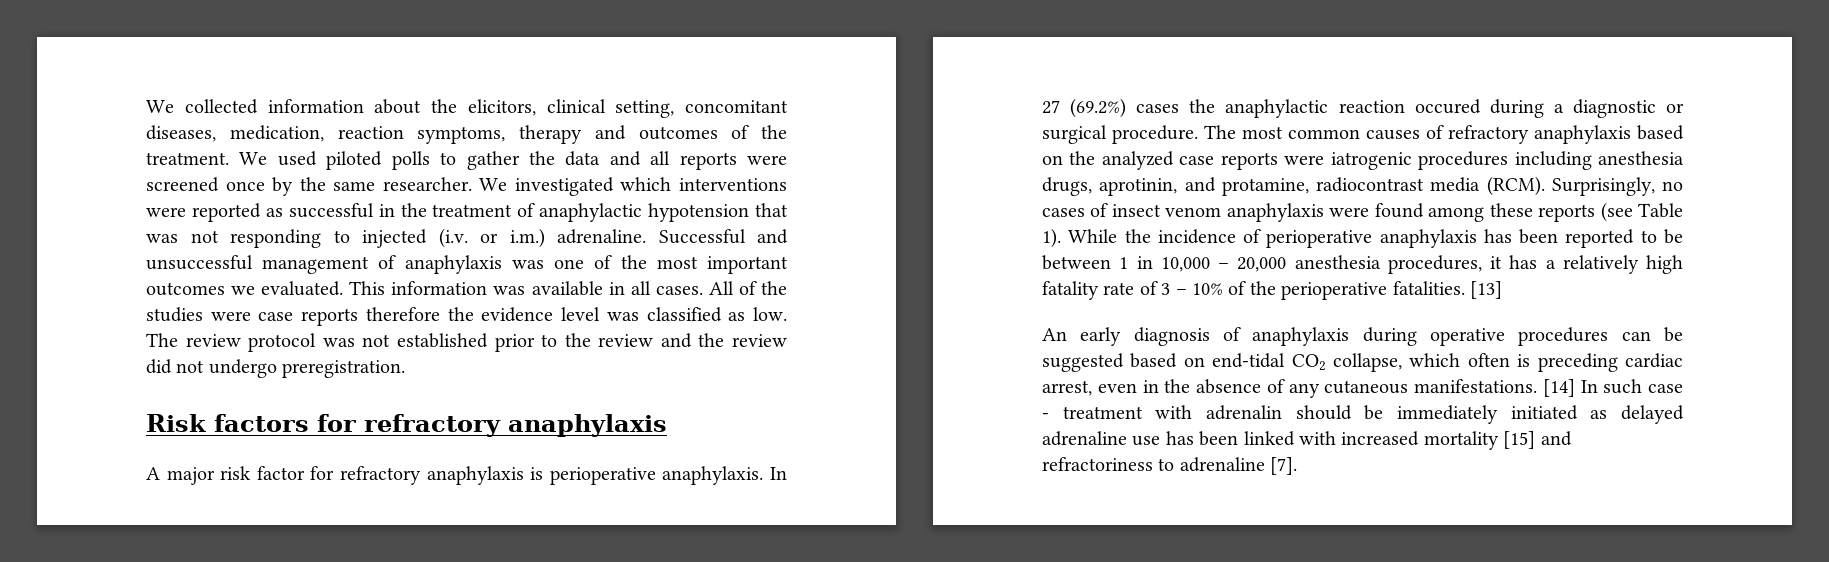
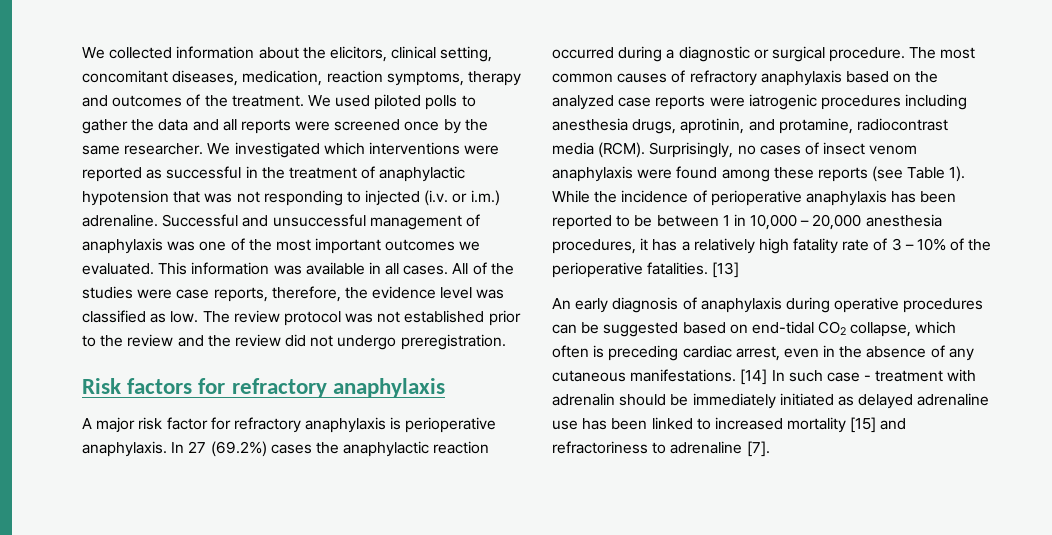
[301,307,440,326] reports therefore -> [213,286,341,302] reports, therefore,
[1414,99,1481,114] occured -> [552,47,614,59] occurred
[1299,431,1336,445] with -> [696,418,711,430] to

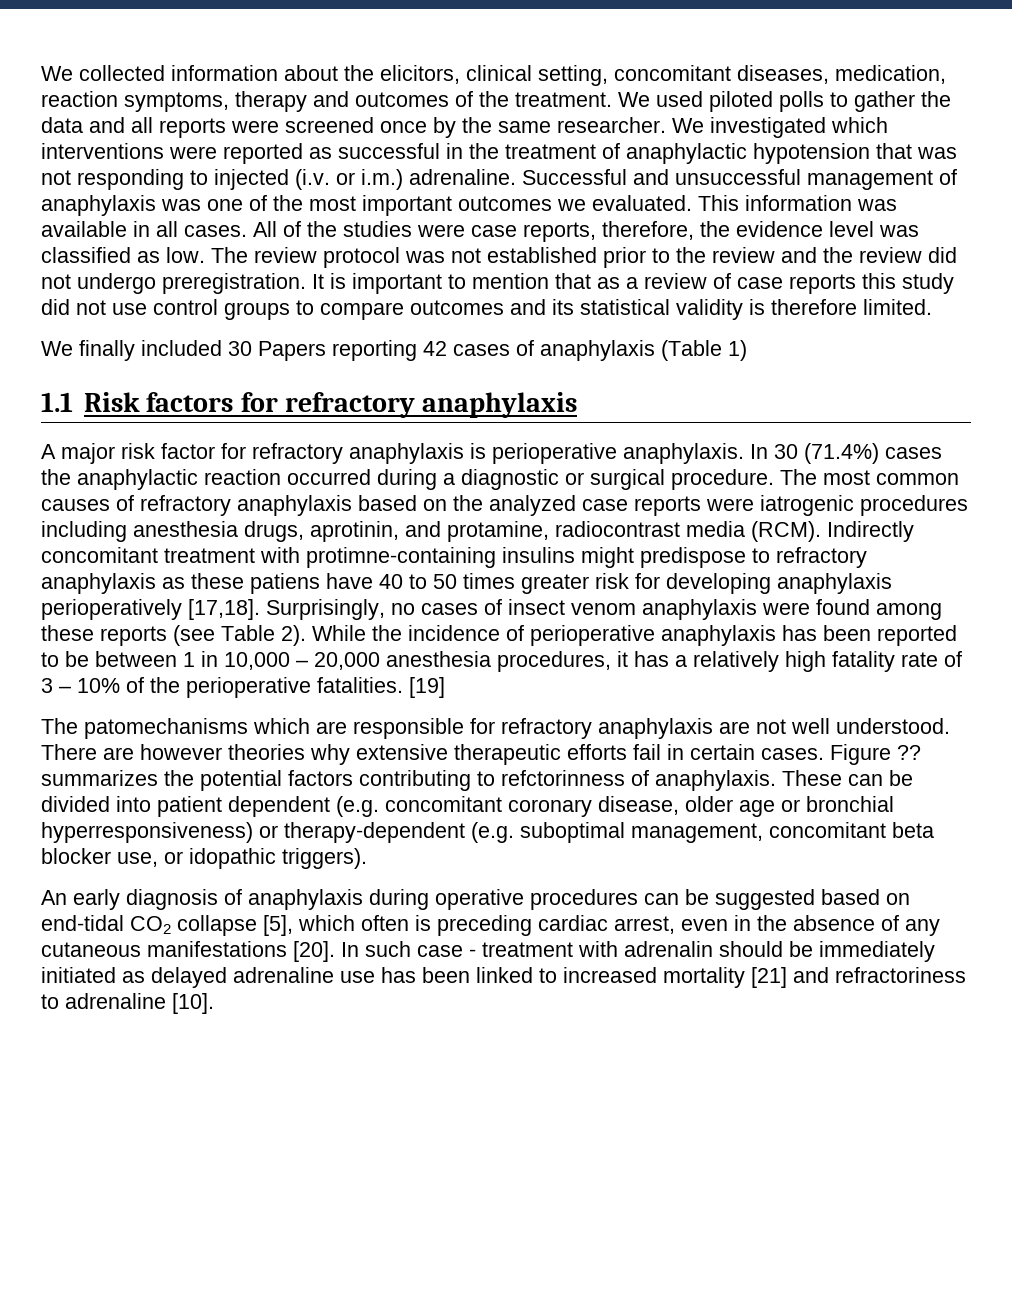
(506, 342) // -> [312,273,954,294] [41,299,932,320] [41,340,747,361] [41,392,73,412] It is important to mention that as a review of case reports this study did not use control groups to compare outcomes and its statistical validity is therefore limited. // We finally included 30 Papers reporting 42 cases of anaphylaxis (Table 1) // 1.1
[188,441,267,457] 27 (69.2%) -> [774,443,879,464] 30 (71.4%)
(646, 150) none -> [827,521,914,542] [41,547,867,568] [41,573,892,594] [41,599,260,620] Indirectly concomitant treatment with protimne-containing insulins might predispose to refractory anaphylaxis as these patiens have 40 to 50 times greater risk for developing anaphylaxis perioperatively [17,18].
[949,166,966,182] 1). -> [281,625,306,646] 2).
[712,262,740,278] [13] -> [409,677,445,698] [41,718,950,739] [41,744,921,765] [41,770,913,791] [41,796,894,817] [41,822,934,843] [41,848,367,869] [19] // The patomechanisms which are responsible for refractory anaphylaxis are not well understood. There are however theories why extensive therapeutic efforts fail in certain cases. Figure ?? summarizes the potential factors contributing to refctorinness of anaphylaxis. These can be divided into patient dependent (e.g. concomitant coronary disease, older age or bronchial hyperresponsiveness) or therapy-dependent (e.g. suboptimal management, concomitant beta blocker use, or idopathic triggers).
[850,322,912,337] collapse, -> [177,915,293,936] collapse [5],
[630,369,768,385] manifestations. [14] -> [147,941,335,962] manifestations [20].
[850,417,877,433] [15] -> [751,967,787,988] [21]
[746,441,770,457] [7]. -> [172,993,214,1014] [10].

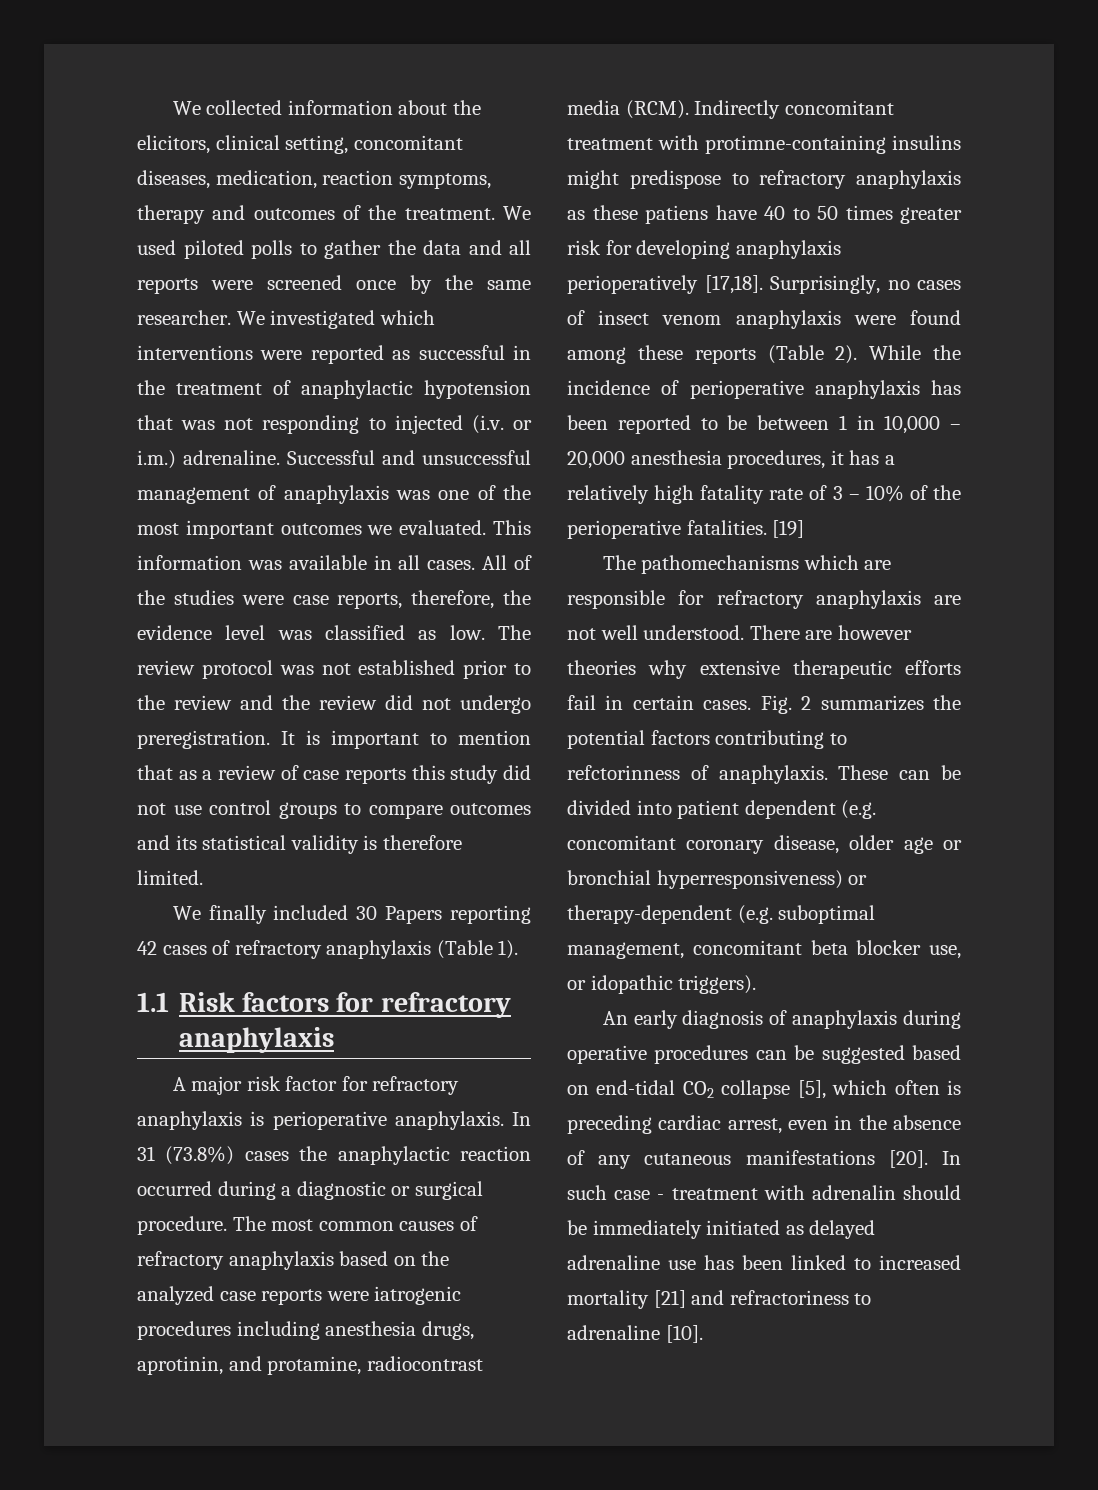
(534, 348) none -> [234,940,322,959] refractory
[728,340,747,361] 1) -> [498,940,519,959] 1).
[774,443,879,464] 30 (71.4%) -> [137,1146,235,1165] 31 (73.8%)
[173,625,275,646] (see Table -> [767,345,824,364] (Table
[84,718,248,739] patomechanisms -> [641,555,800,574] pathomechanisms
[830,744,921,765] Figure ?? -> [760,695,812,714] Fig. 2

